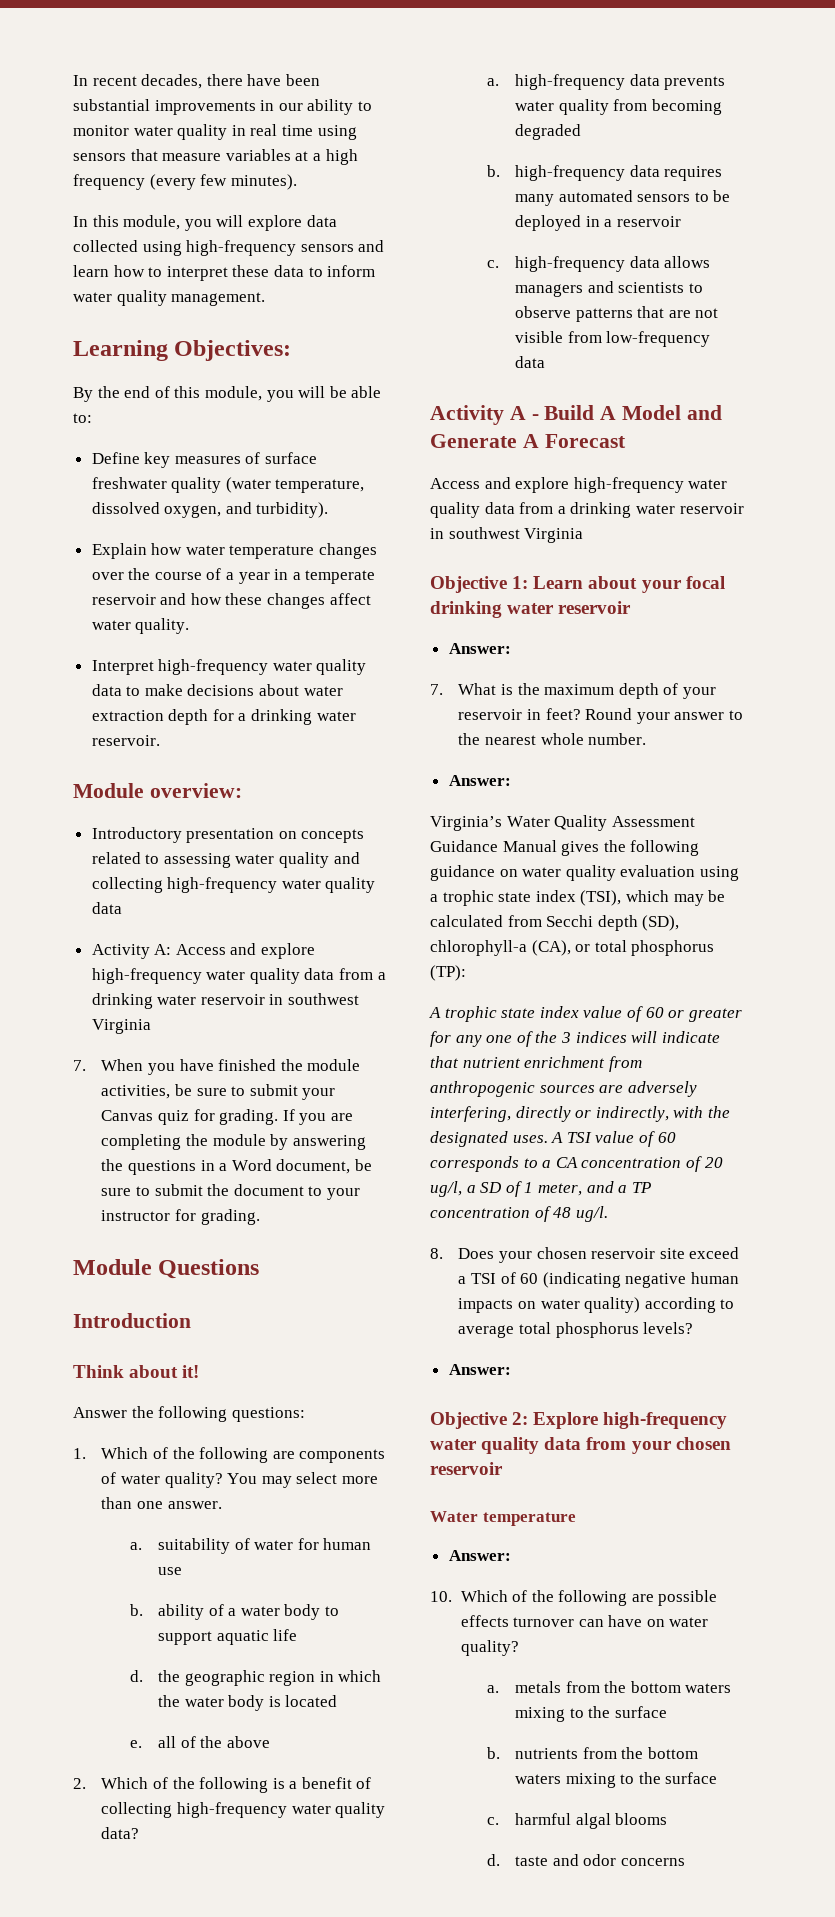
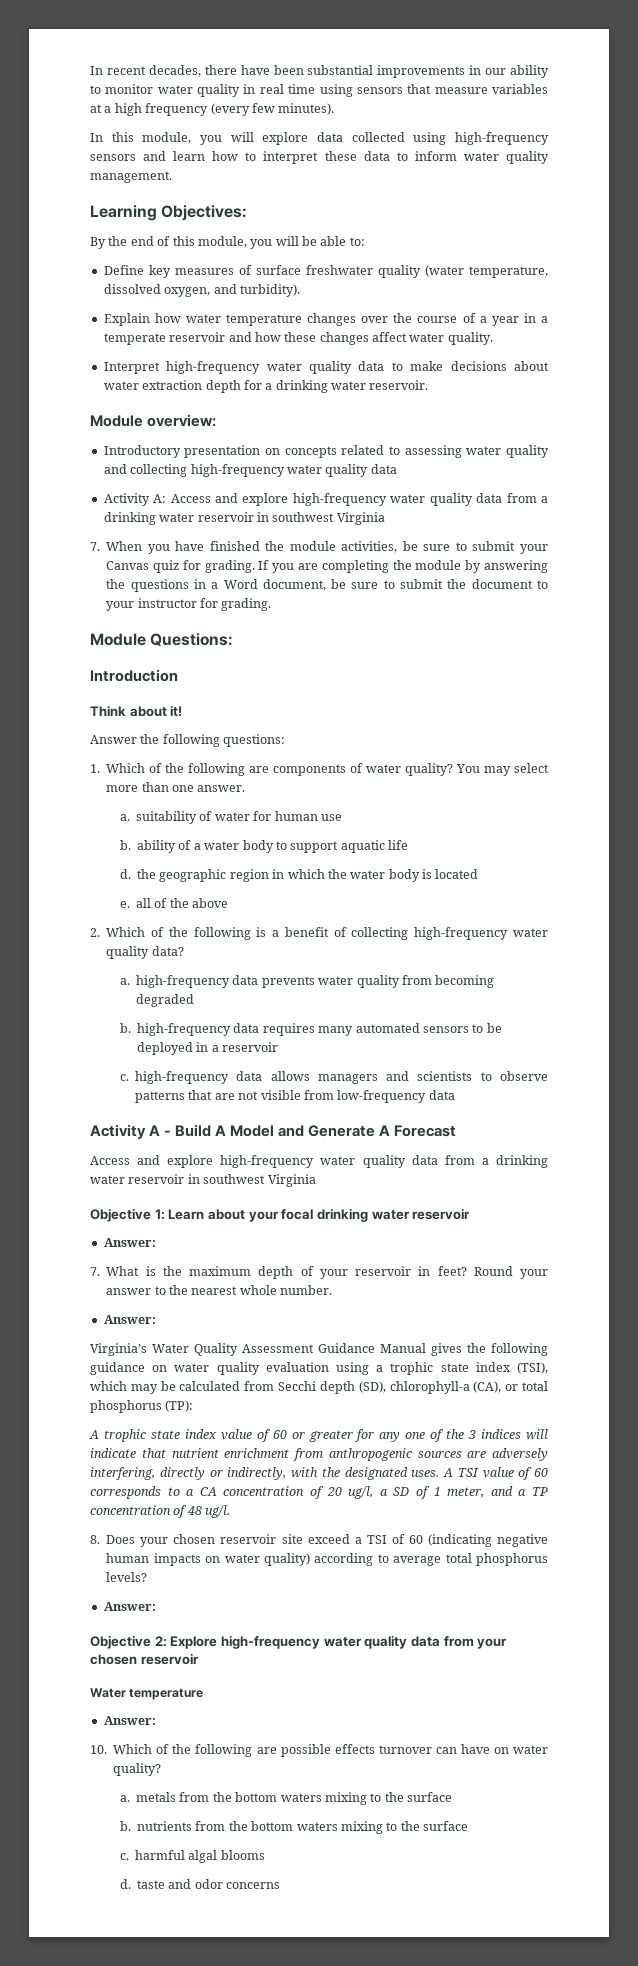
[158,1259,260,1279] Questions -> [150,633,234,646] Questions:

